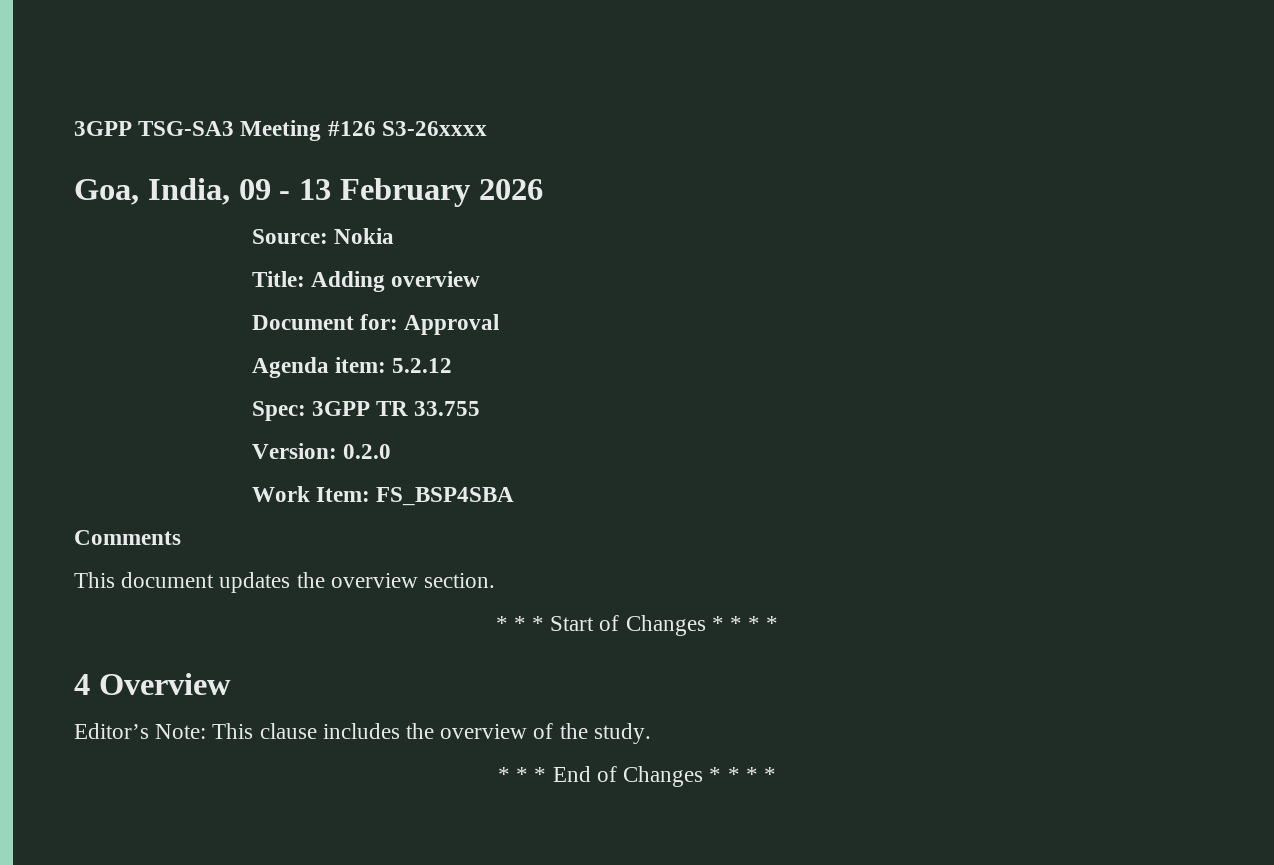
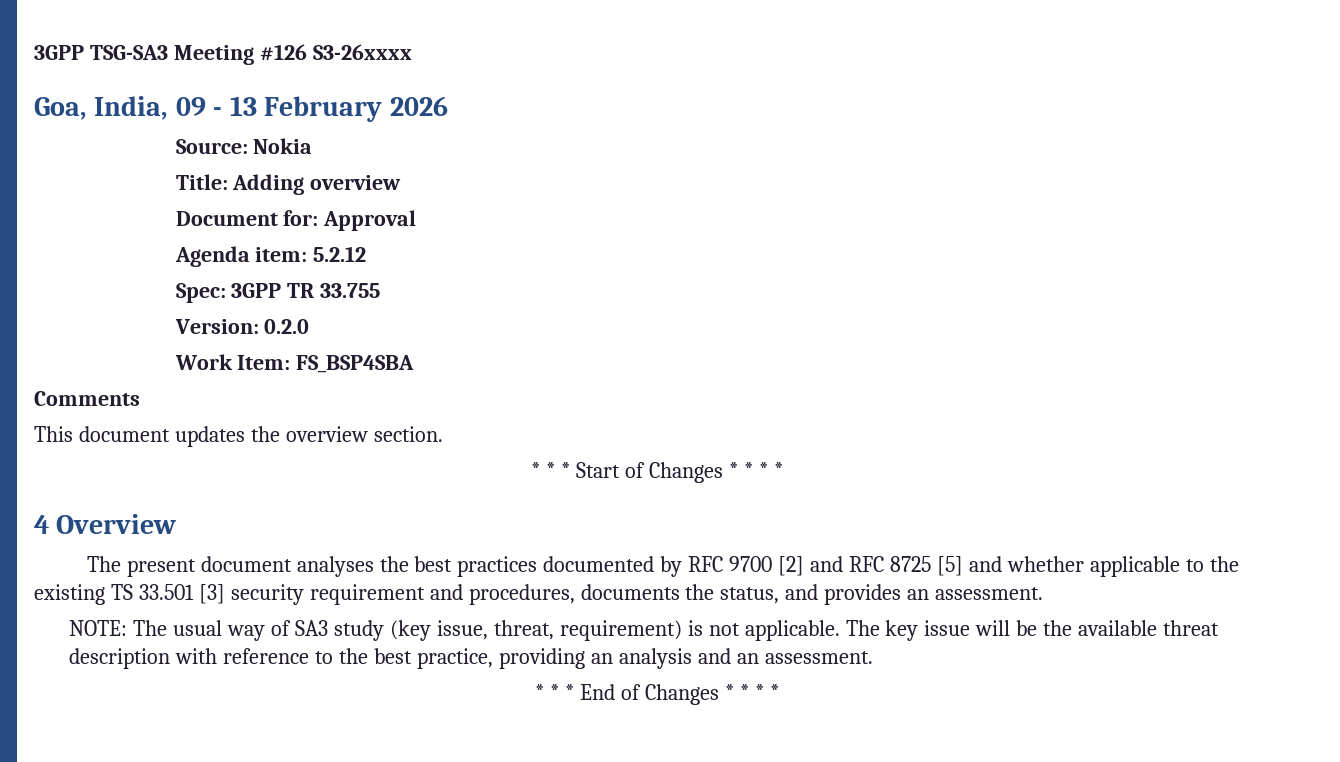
[74,723,651,744] Editor’s Note: This clause includes the overview of the study. -> [86,556,1239,577] [34,584,1044,605] [69,620,1220,641] [69,648,873,669] The present document analyses the best practices documented by RFC 9700 [2] and RFC 8725 [5] and whether applicable to the existing TS 33.501 [3] security requirement and procedures, documents the status, and provides an assessment. // NOTE: The usual way of SA3 study (key issue, threat, requirement) is not applicable. The key issue will be the available threat description with reference to the best practice, providing an analysis and an assessment.

